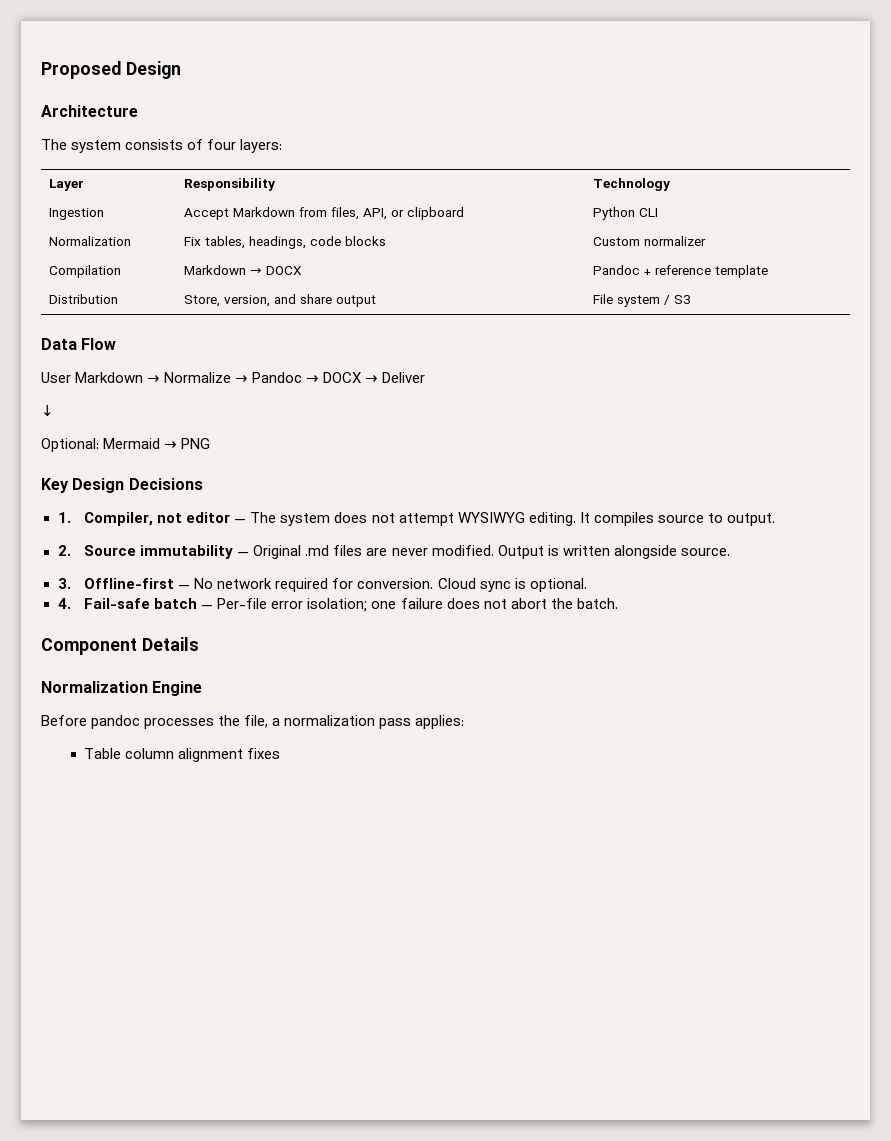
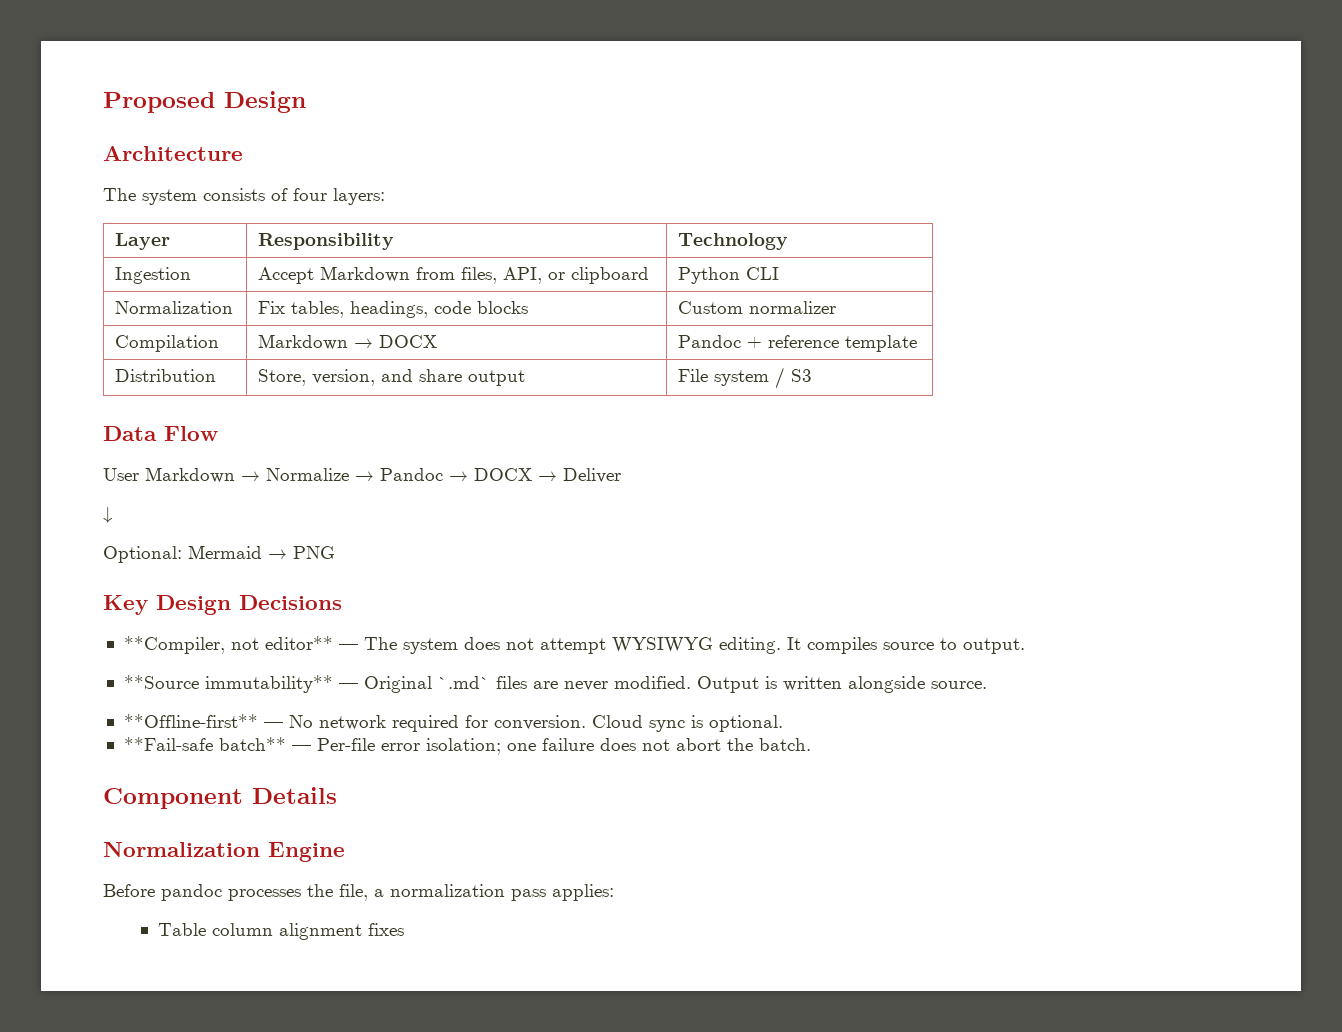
[57,512,231,526] 1. Compiler, not editor -> [123,636,333,654] **Compiler, not editor**
[57,545,234,559] 2. Source immutability -> [123,675,333,693] **Source immutability**
[305,545,330,556] .md -> [437,676,490,689] `.md`
[57,578,175,589] 3. Offline-first -> [123,714,258,728] **Offline-first**
[57,598,198,609] 4. Fail-safe batch -> [123,737,286,751] **Fail-safe batch**

